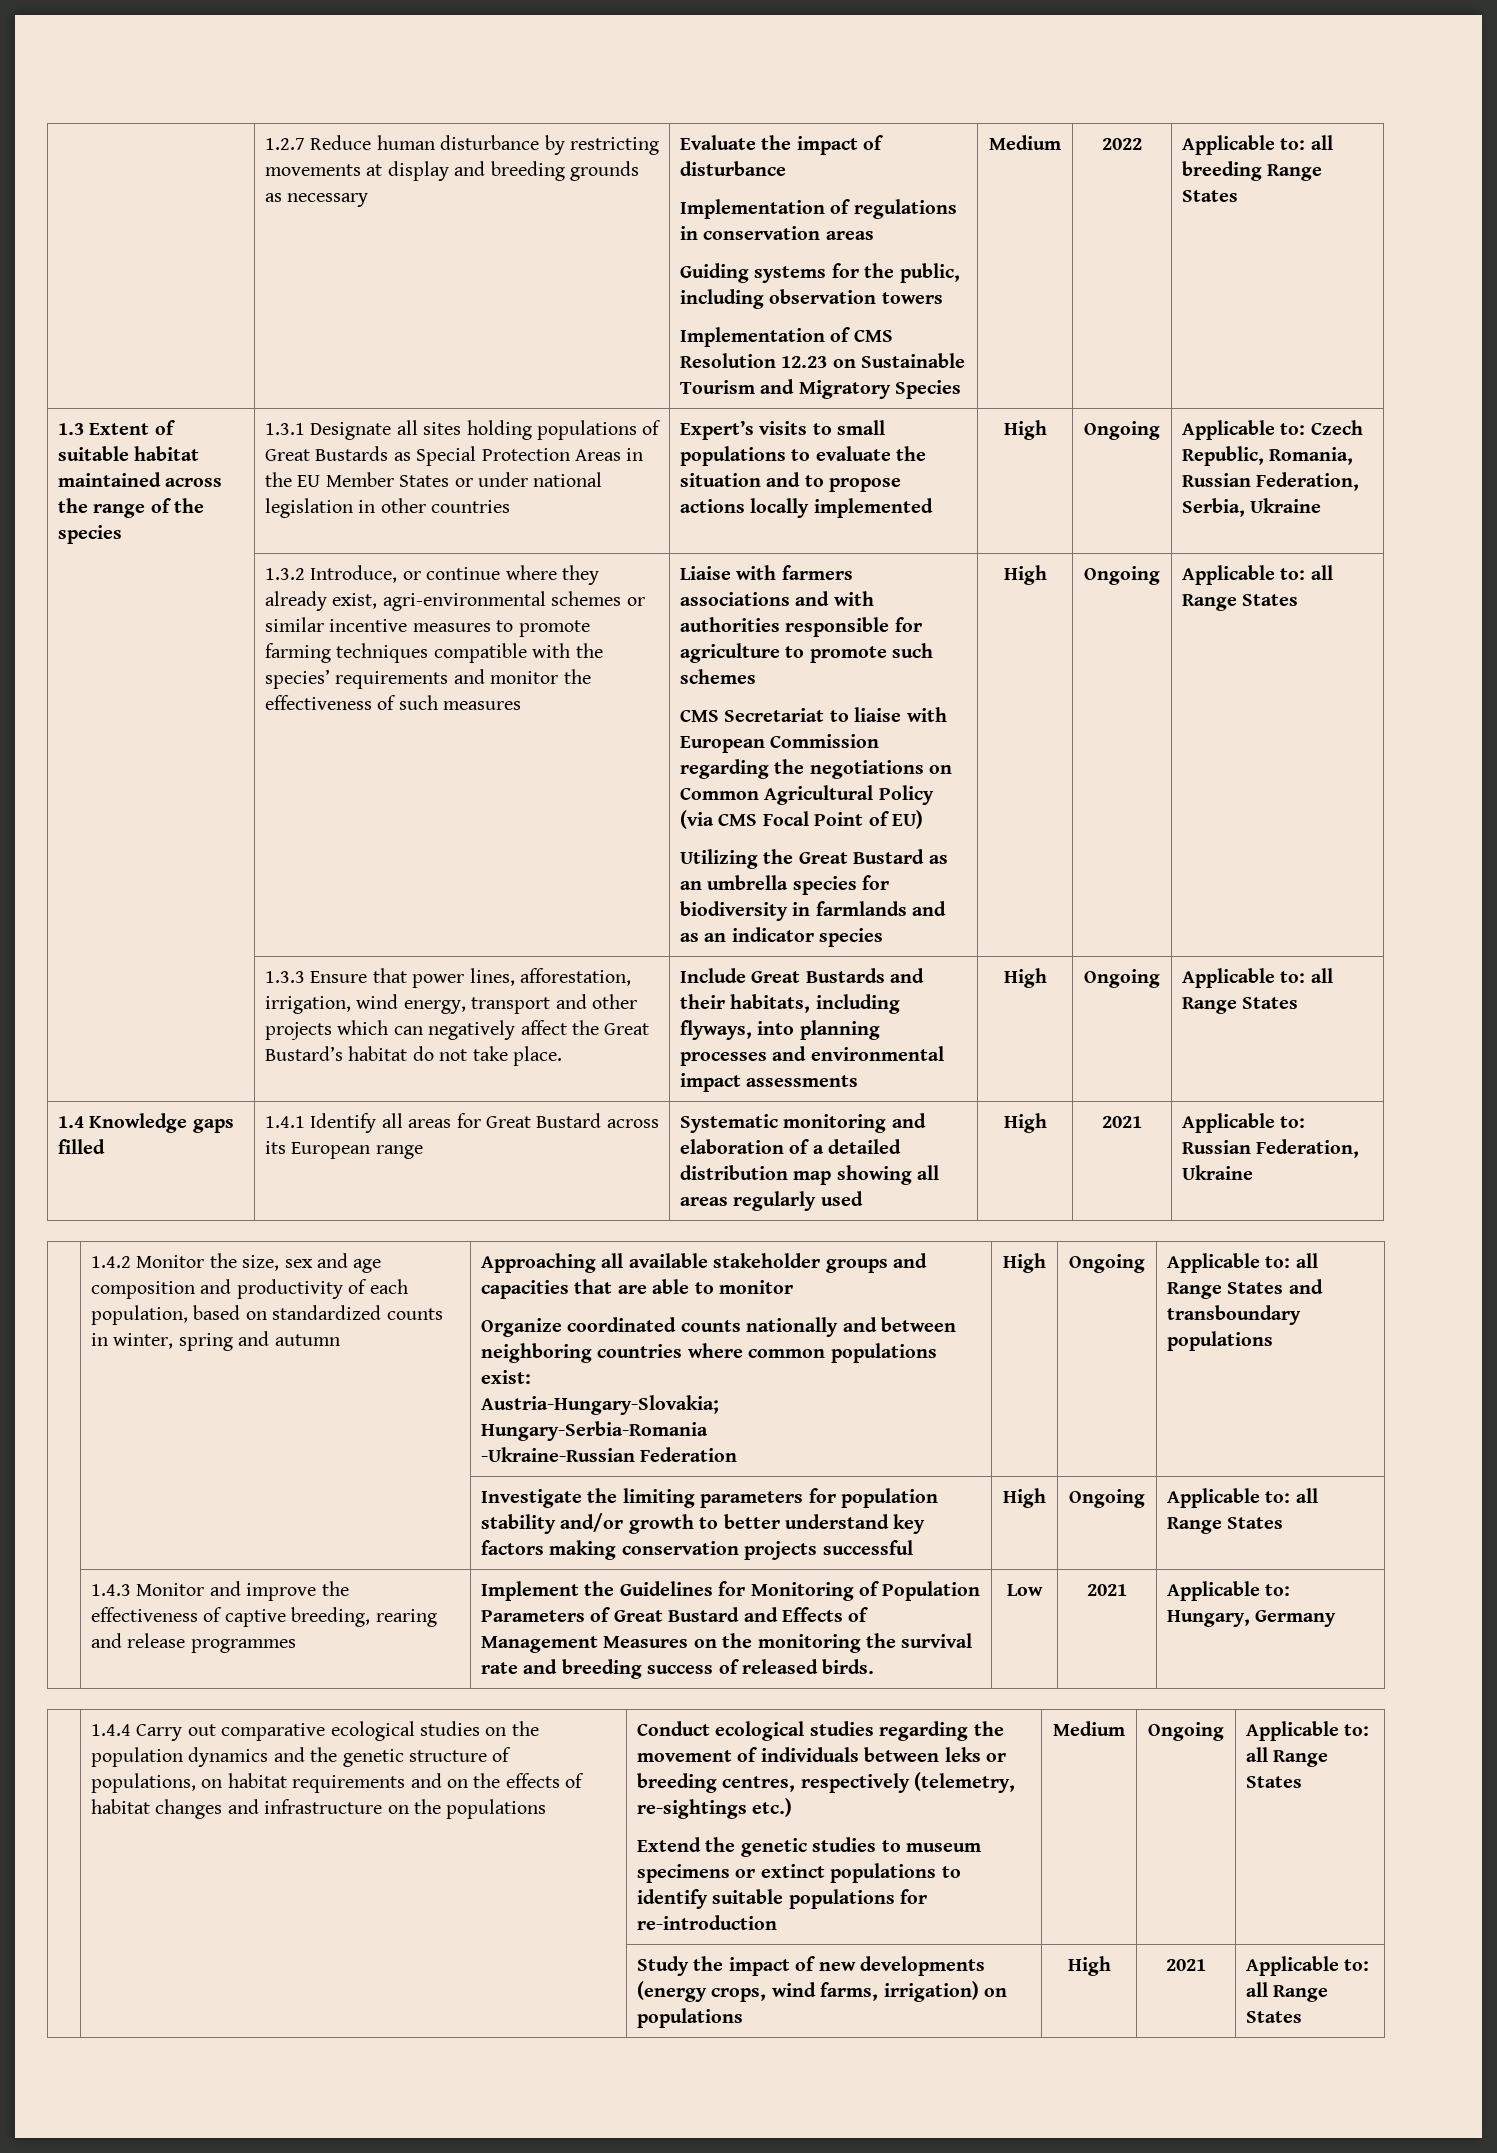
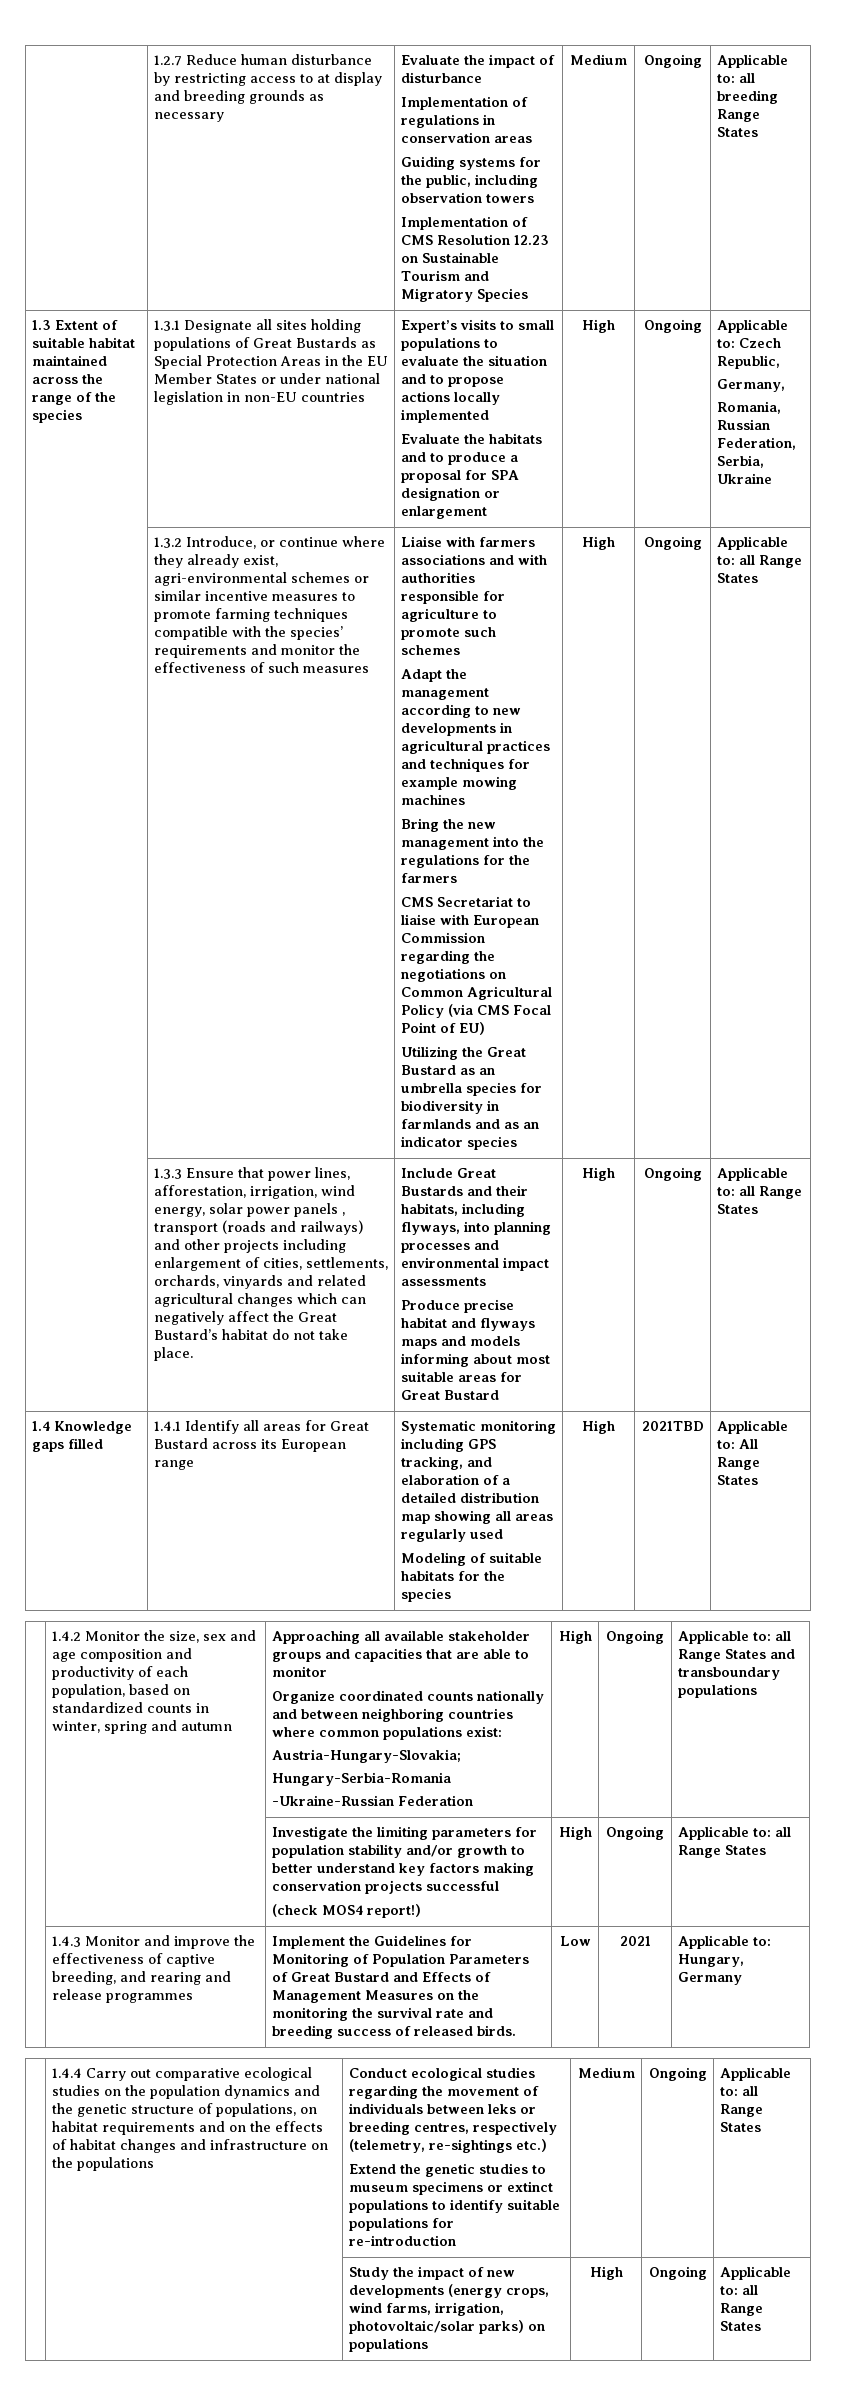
[264,164,361,176] movements -> [249,74,313,83] access to
[1102,138,1142,150] 2022 -> [643,54,702,68] Ongoing
[380,498,426,513] other -> [243,392,297,402] non-EU
(933, 508) none -> [400,433,542,444] [400,452,518,465] [400,470,519,483] [400,487,500,501] [400,506,487,519] // Evaluate the habitats and to produce a proposal for SPA designation or enlargement
(1264, 456) none -> [716,379,785,392] // Germany, //
(756, 676) none -> [400,669,467,682] [400,688,489,700] [400,704,521,718] [400,722,512,736] [400,740,550,754] [400,758,530,772] [400,776,517,790] [400,794,465,805] [400,818,496,832] [400,836,544,850] [400,854,530,868] [400,873,457,883] // Adapt the management according to new developments in agricultural practices and techniques for example mowing machines // Bring the new management into the regulations for the farmers
[471,994,637,1014] [264,1022,332,1040] transport and other projects -> [208,1203,345,1217] [153,1220,363,1235] [153,1239,346,1253] [153,1257,388,1271] [153,1275,366,1289] [153,1293,293,1307] solar power panels , transport (roads and railways) and other projects including enlargement of cities, settlements, orchards, vinyards and related agricultural changes
(859, 1081) none -> [400,1299,514,1313] [400,1317,535,1331] [400,1336,520,1349] [400,1353,550,1367] [400,1371,522,1382] [400,1390,499,1400] // Produce precise habitat and flyways maps and models informing about most suitable areas for Great Bustard
(887, 1123) none -> [400,1438,496,1452] [400,1456,463,1470] including GPS tracking,
[1003,1113,1047,1133] [1102,1116,1142,1128] [1181,1113,1306,1133] [1181,1139,1360,1158] [1181,1165,1253,1180] | High | 2021 | Applicable to: Russian Federation, Ukraine -> [400,1552,542,1566] [400,1570,505,1581] [400,1588,451,1602] [581,1420,615,1434] [641,1421,704,1431] [716,1420,788,1434] [716,1439,758,1449] [716,1457,760,1470] [716,1475,758,1485] // Modeling of suitable habitats for the species | High | 2021TBD | Applicable to: All Range States
(913, 1547) none -> [271,1904,421,1918] // (check MOS4 report!)
(371, 1617) none -> [119,1971,146,1982] and
[883,1981,979,2002] irrigation) -> [434,2302,504,2316] [348,2320,524,2334] irrigation, photovoltaic/solar parks)
[1166,1959,1206,1971] 2021 -> [648,2266,707,2280] Ongoing

